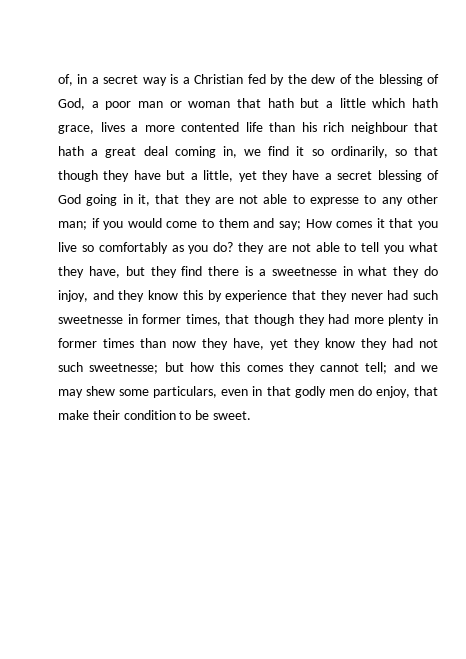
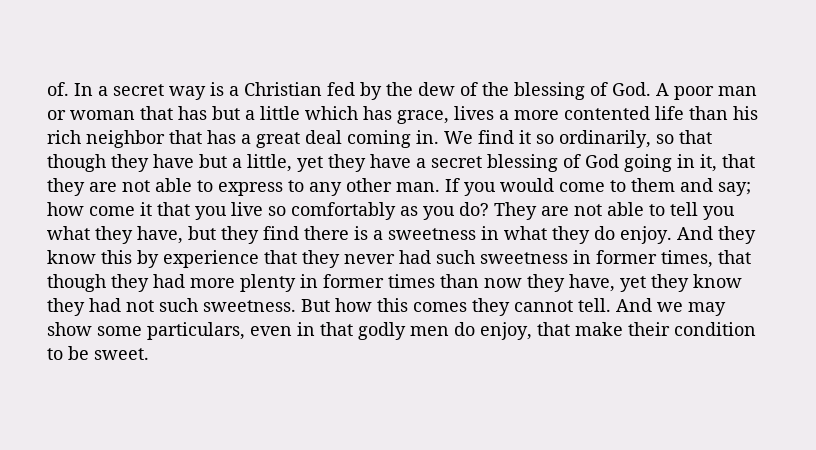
[58,74,88,86] of, in -> [47,82,93,96] of. In
[58,98,99,110] God, a -> [612,82,669,96] God. A
[267,98,294,108] hath -> [178,106,207,120] has
[412,98,439,108] hath -> [363,106,392,120] has
[350,122,438,134] [58,146,84,156] neighbour that hath -> [86,130,236,148] neighbor that has
[222,146,261,158] in, we -> [416,130,473,144] in. We
[310,197,360,206] expresse -> [218,182,283,196] express
[58,218,100,230] man; if -> [396,178,460,192] man. If
[305,219,373,228] How comes -> [47,202,135,216] how come
[238,242,265,254] they -> [494,202,537,220] They
[271,267,337,276] sweetnesse -> [388,228,476,240] sweetness
[58,290,114,302] injoy, and -> [620,226,713,244] enjoy. And
[58,315,123,324] sweetnesse -> [480,252,568,264] sweetness
[89,362,184,374] sweetnesse; but -> [203,299,330,312] sweetness. But
[365,362,415,374] tell; and -> [578,298,652,312] tell. And
[86,386,116,396] shew -> [47,322,92,336] show

